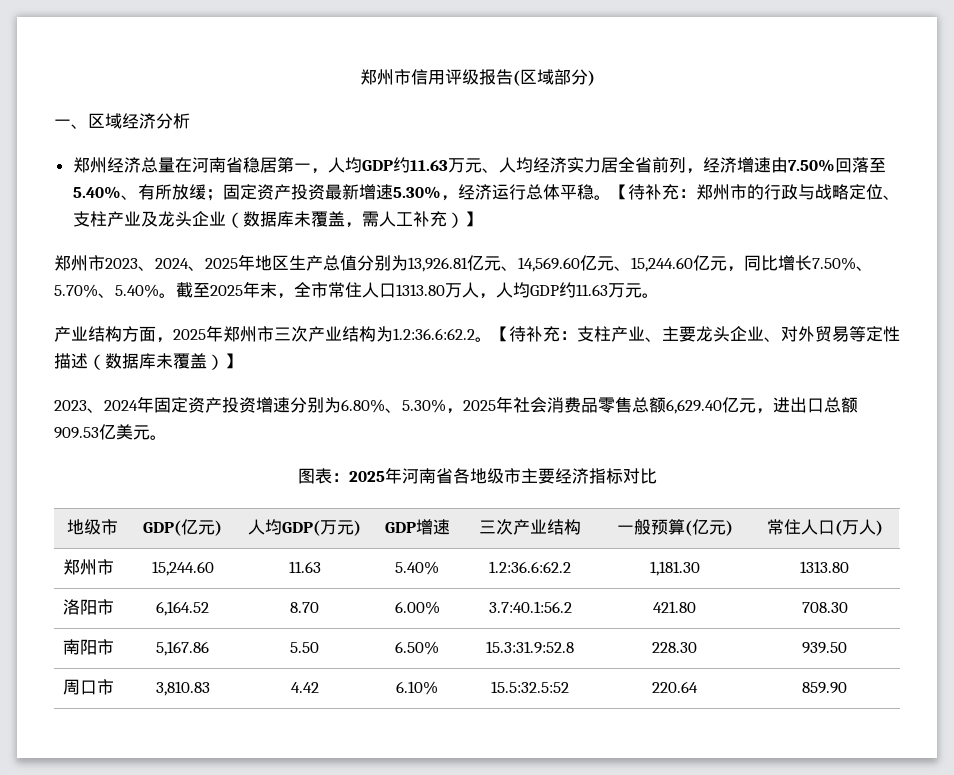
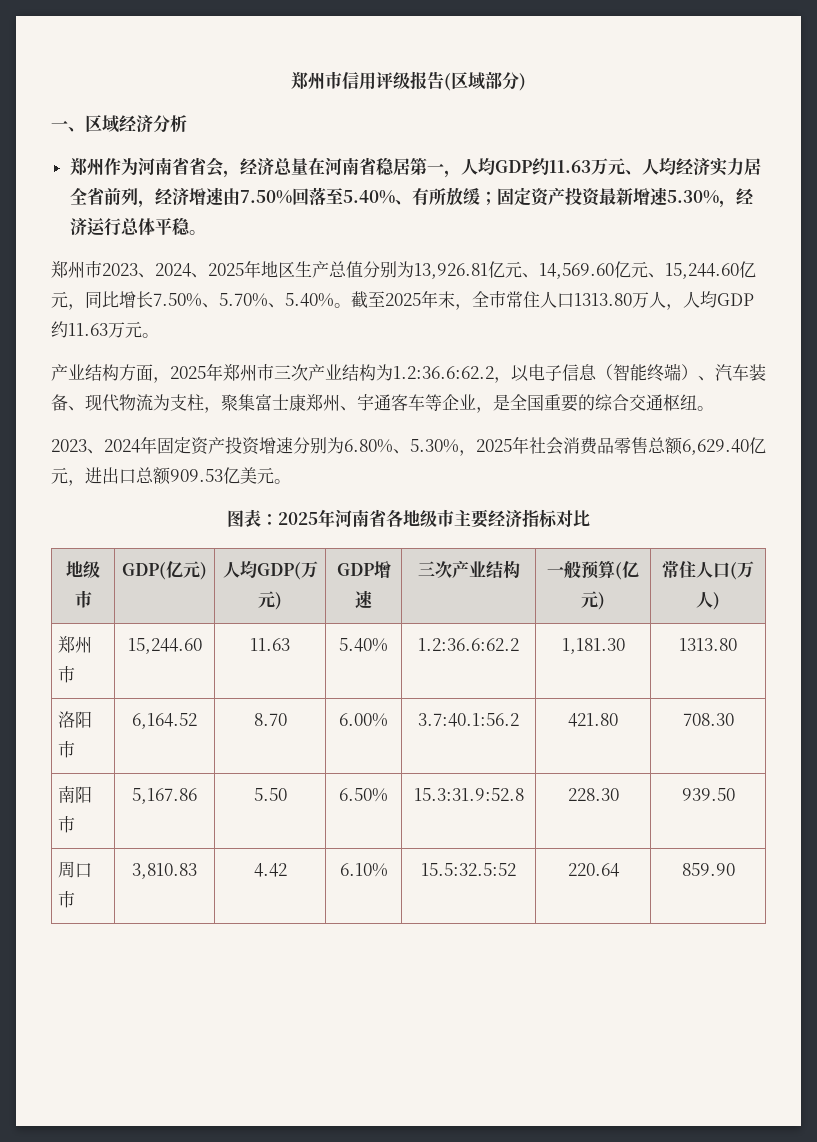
(107, 165) none -> [103,157,240,178] 作为河南省省会，
[610,184,900,200] [72,211,481,228] 【待补充：郑州市的行政与战略定位、支柱产业及龙头企业（数据库未覆盖，需人工补充）】 -> (206, 232) none
[475,326,900,342] [54,353,241,370] 。【待补充：支柱产业、主要龙头企业、对外贸易等定性描述（数据库未覆盖）】 -> [494,363,766,383] [51,394,714,413] ，以电子信息（智能终端）、汽车装备、现代物流为支柱，聚集富士康郑州、宇通客车等企业，是全国重要的综合交通枢纽。

